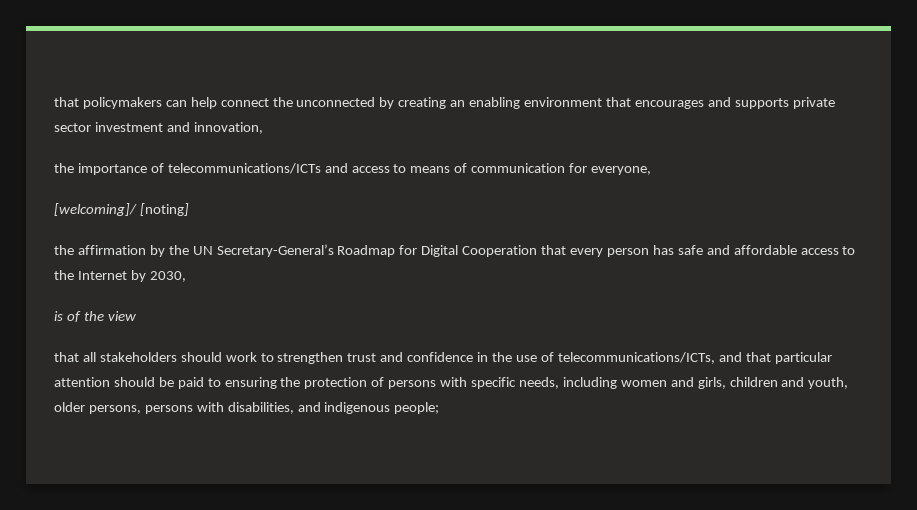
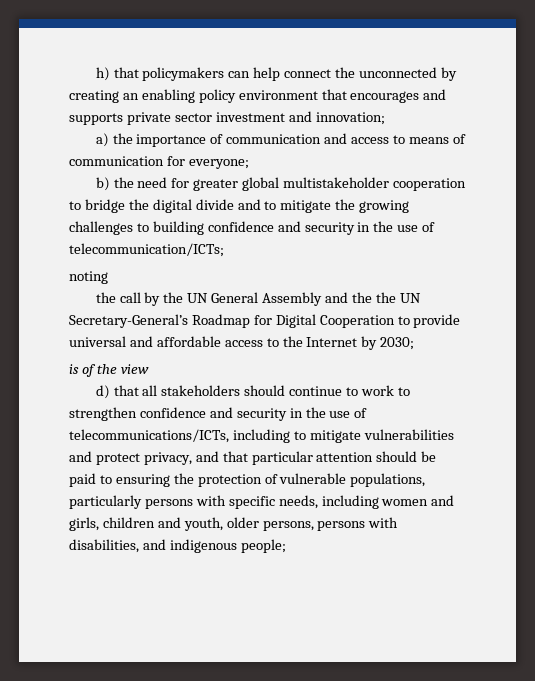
(54, 102) none -> [95,67,110,81] h)
(521, 103) none -> [198,89,236,103] policy
[193,122,263,134] innovation, // -> [315,112,385,125] [95,133,109,147] innovation; // a)
[167,163,321,174] telecommunications/ICTs -> [226,134,322,144] communication
[591,166,652,175] [54,203,189,216] [54,245,146,255] everyone, // [welcoming]/ [noting] // the affirmation -> [188,159,249,169] [95,177,467,191] [69,199,410,213] [69,221,436,235] [69,243,224,257] [69,271,108,284] [95,292,141,303] everyone; // b) the need for greater global multistakeholder cooperation to bridge the digital divide and to mitigate the growing challenges to building confidence and security in the use of telecommunication/ICTs; // noting // the call
(213, 250) none -> [211,292,421,306] General Assembly and the the UN
[541,245,703,257] that every person has safe -> [397,314,461,328] [69,336,126,347] to provide universal
[149,271,186,282] 2030, -> [380,337,415,350] 2030;
(136, 316) none -> [95,385,110,399] d)
(222, 357) none -> [289,386,359,396] continue to
[347,352,474,362] trust and confidence -> [139,407,287,421] confidence and security
(715, 358) none -> [232,429,454,443] [69,451,192,465] including to mitigate vulnerabilities and protect privacy,
(385, 382) none -> [279,473,426,487] [69,495,142,509] vulnerable populations, particularly

